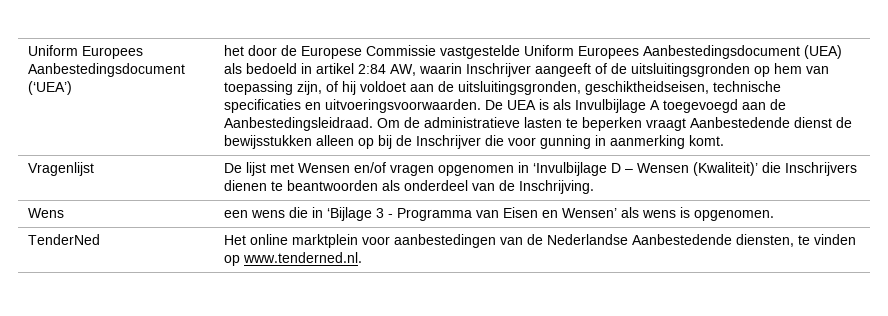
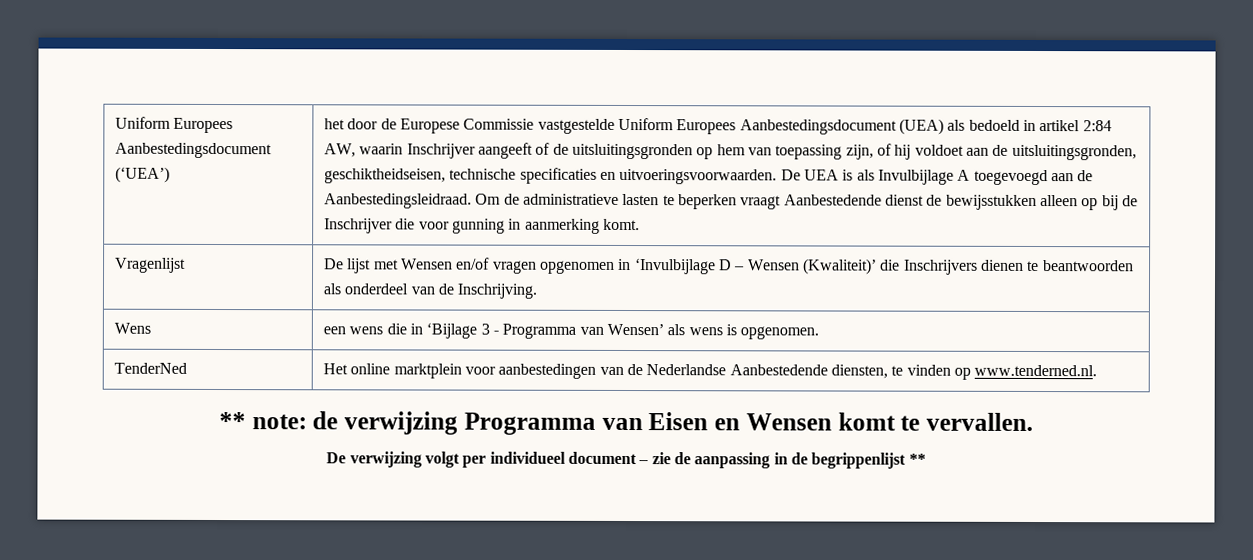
[502,207,558,218] Eisen en -> (604, 330) none
(362, 257) none -> [218,411,1034,435] [326,451,926,469] // ** note: de verwijzing Programma van Eisen en Wensen komt te vervallen. // De verwijzing volgt per individueel document – zie de aanpassing in de begrippenlijst **

